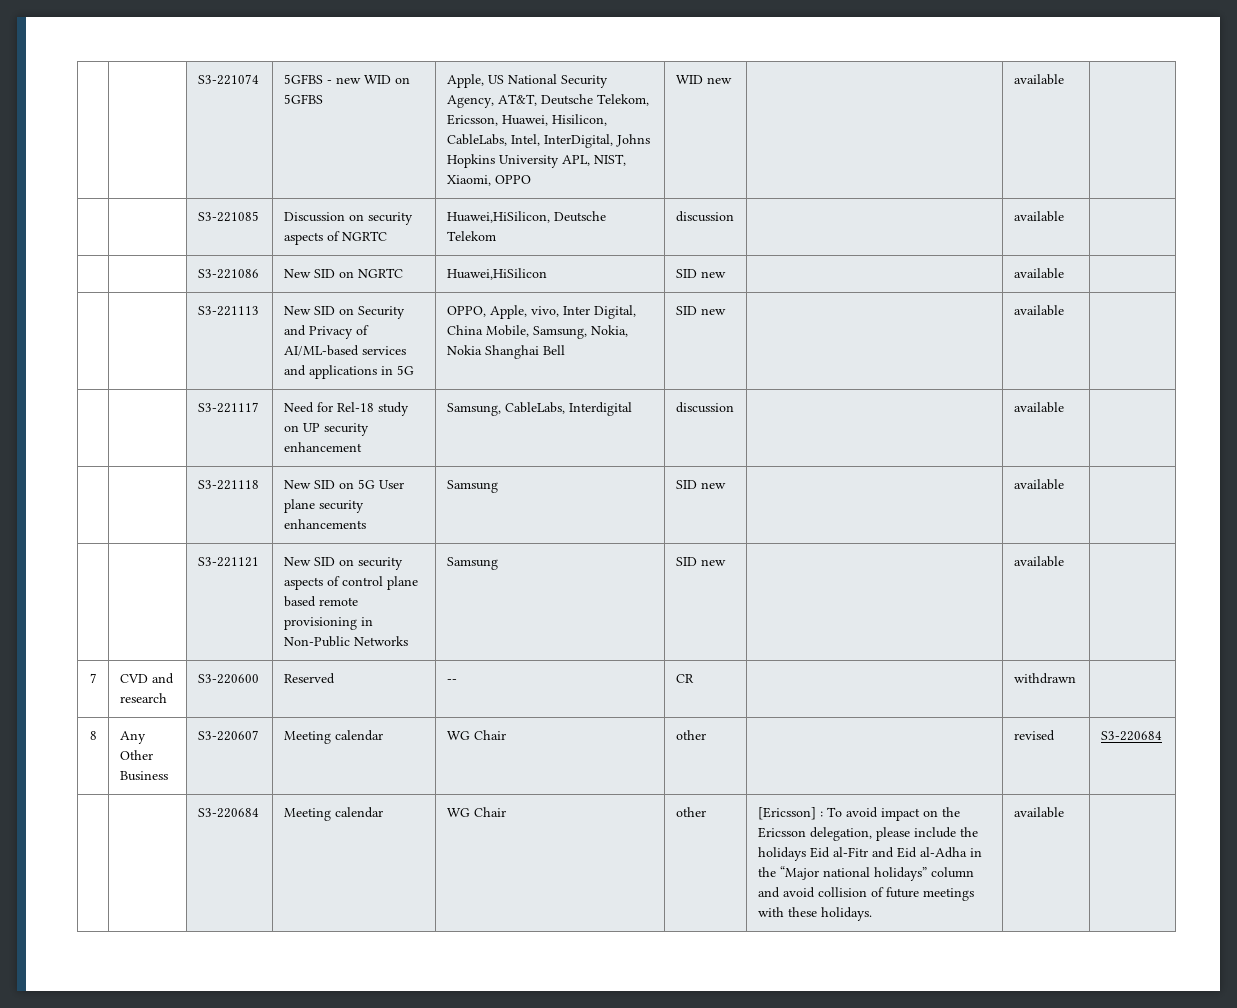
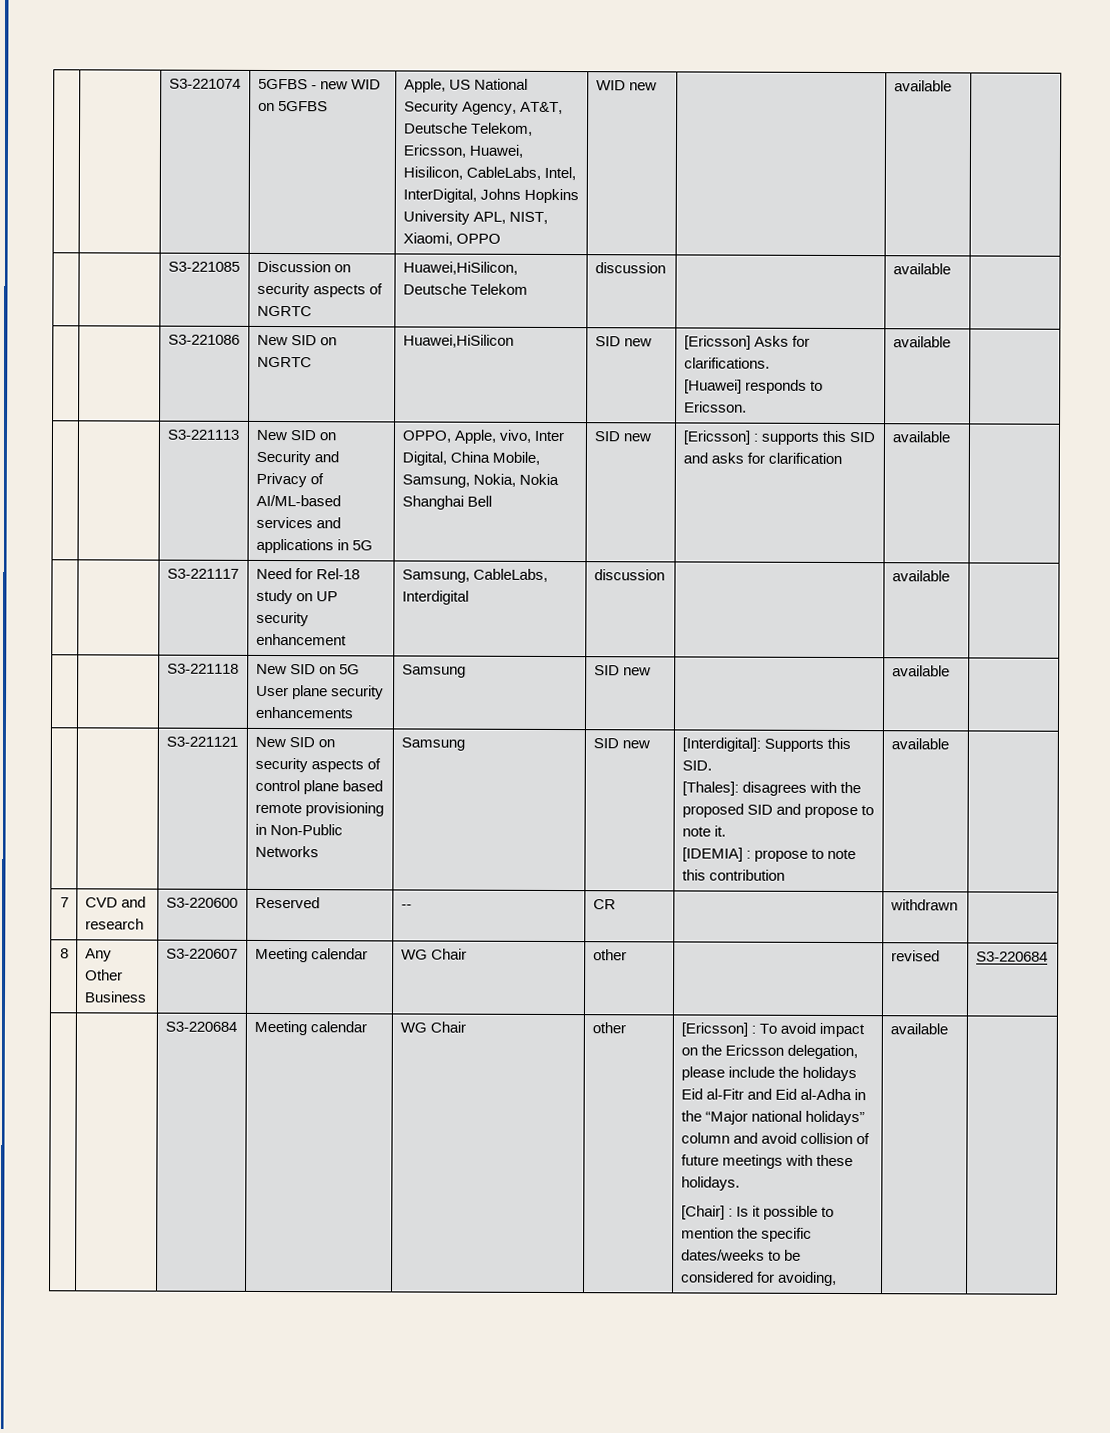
(726, 274) none -> [683,335,810,350] [683,357,770,369] [683,379,823,394] [683,401,747,413] [Ericsson] Asks for clarifications. // [Huawei] responds to Ericsson.
(726, 311) none -> [682,430,876,445] [682,452,842,464] [Ericsson] : supports this SID and asks for clarification
(726, 562) none -> [681,737,851,752] [681,760,712,771] [681,781,861,796] [681,803,875,819] [681,825,726,837] [681,847,857,862] [681,869,785,881] [Interdigital]: Supports this SID. // [Thales]: disagrees with the proposed SID and propose to note it. // [IDEMIA] : propose to note this contribution
(872, 914) none -> [680,1205,835,1220] [680,1227,812,1242] [680,1249,801,1261] [680,1271,837,1286] // [Chair] : Is it possible to mention the specific dates/weeks to be considered for avoiding,

